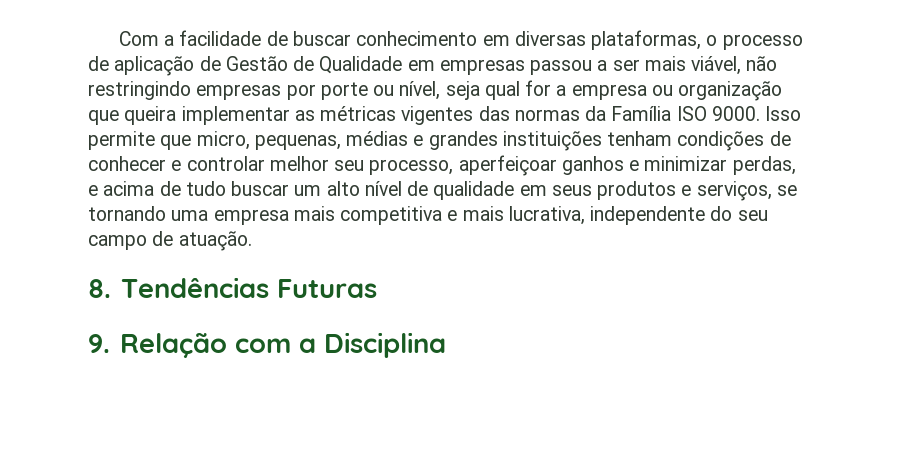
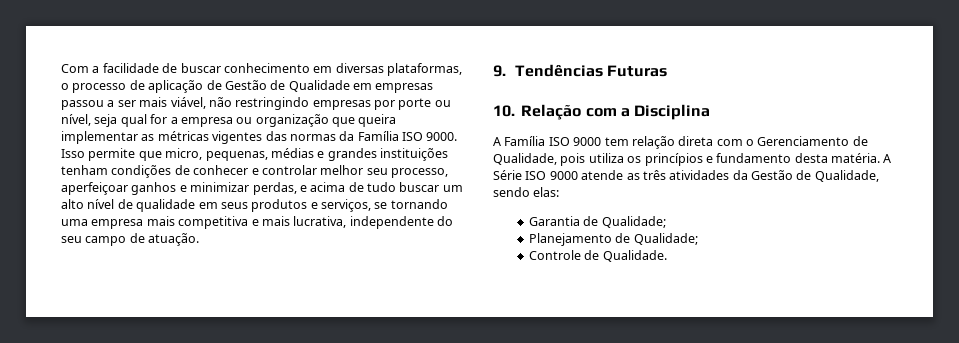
[88,279,111,298] 8. -> [493,65,506,77] 9.
[88,334,110,353] 9. -> [493,105,515,117] 10.
(446, 345) none -> [493,136,868,149] [493,153,892,166] [493,170,879,182] [493,187,560,197] [528,216,666,228] [528,233,698,246] [528,250,667,262] // A Família ISO 9000 tem relação direta com o Gerenciamento de Qualidade, pois utiliza os princípios e fundamento desta matéria. A Série ISO 9000 atende as três atividades da Gestão de Qualidade, sendo elas: // Garantia de Qualidade; // Planejamento de Qualidade; // Controle de Qualidade.

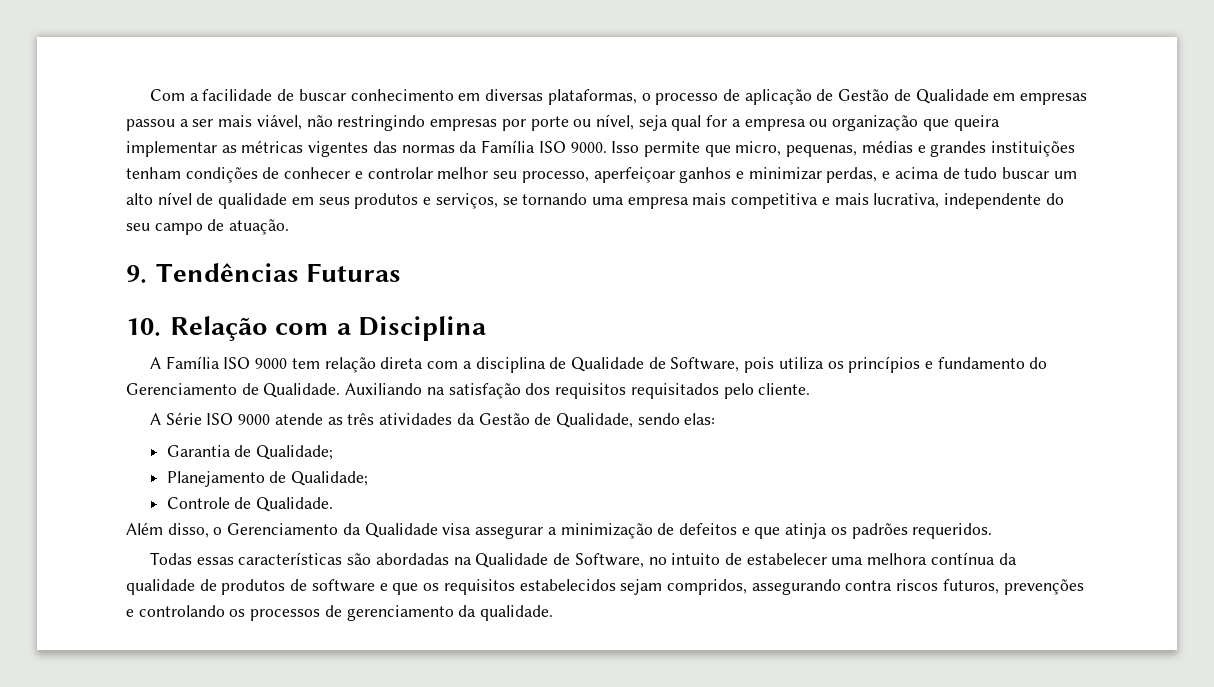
[746,136,868,146] [493,153,557,165] o Gerenciamento de Qualidade, -> [462,357,740,373] a disciplina de Qualidade de Software,
[794,153,880,163] desta matéria. -> [1029,357,1048,369] [126,383,811,399] do Gerenciamento de Qualidade. Auxiliando na satisfação dos requisitos requisitados pelo cliente. //
(667, 256) none -> [126,522,993,539] [149,552,1017,568] [126,579,1084,595] [126,605,554,621] // Além disso, o Gerenciamento da Qualidade visa assegurar a minimização de defeitos e que atinja os padrões requeridos. // Todas essas características são abordadas na Qualidade de Software, no intuito de estabelecer uma melhora contínua da qualidade de produtos de software e que os requisitos estabelecidos sejam compridos, assegurando contra riscos futuros, prevenções e controlando os processos de gerenciamento da qualidade.

